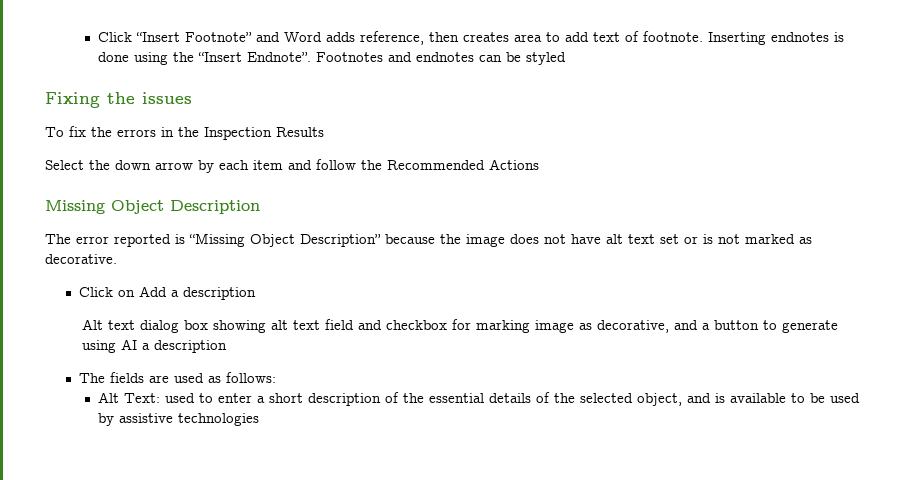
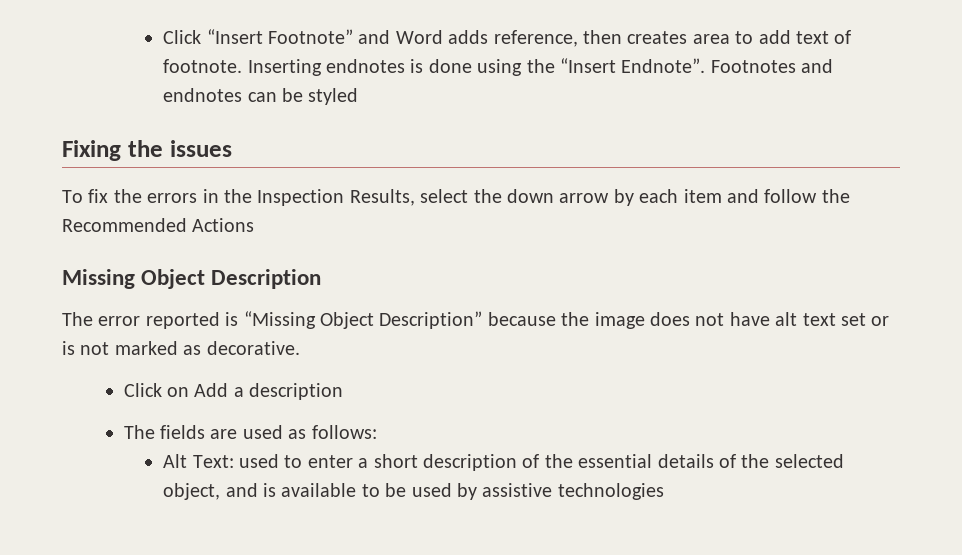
[276,127,324,137] [45,160,84,170] Results // Select -> [349,189,469,206] Results, select
[82,319,839,333] [82,339,228,353] // Alt text dialog box showing alt text field and checkbox for marking image as decorative, and a button to generate using AI a description -> (344, 391) none

